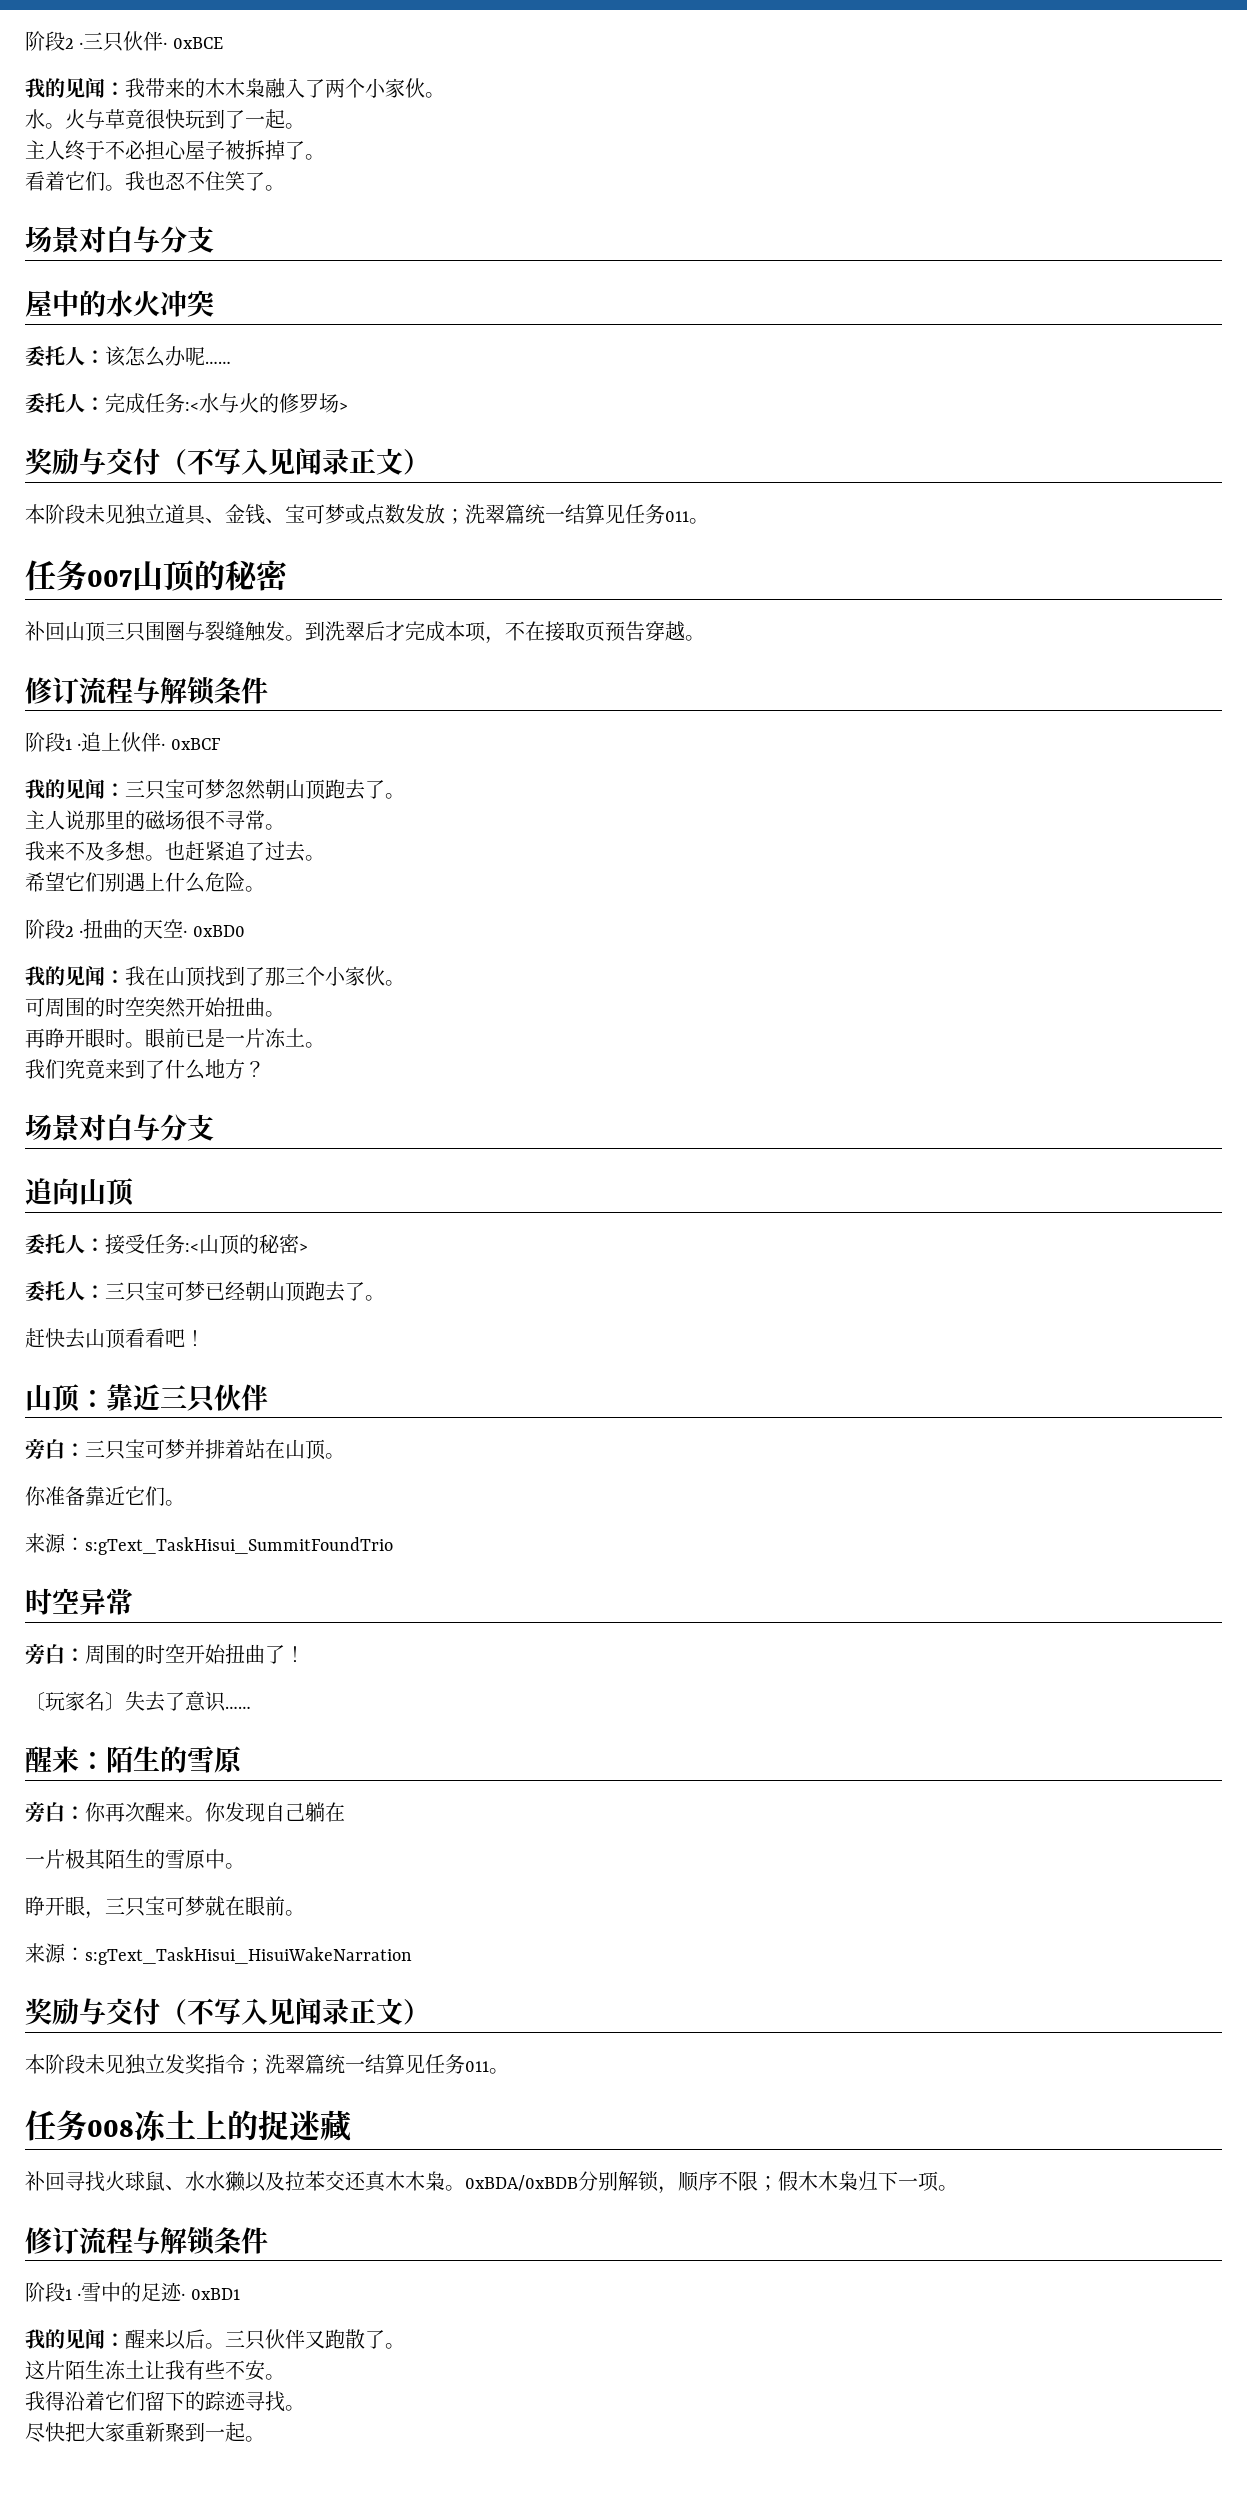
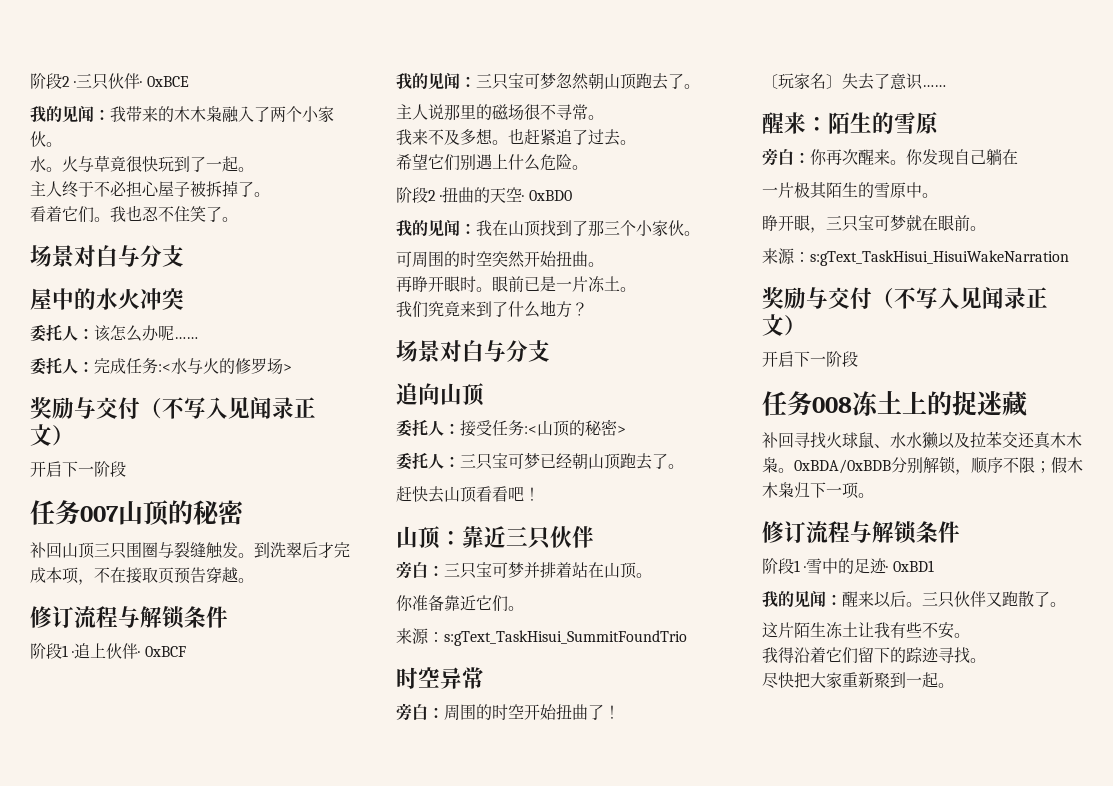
[25,504,709,525] 本阶段未见独立道具、金钱、宝可梦或点数发放；洗翠篇统一结算见任务011。 -> [30,461,126,477] 开启下一阶段
[25,2054,509,2075] 本阶段未见独立发奖指令；洗翠篇统一结算见任务011。 -> [762,351,858,367] 开启下一阶段

